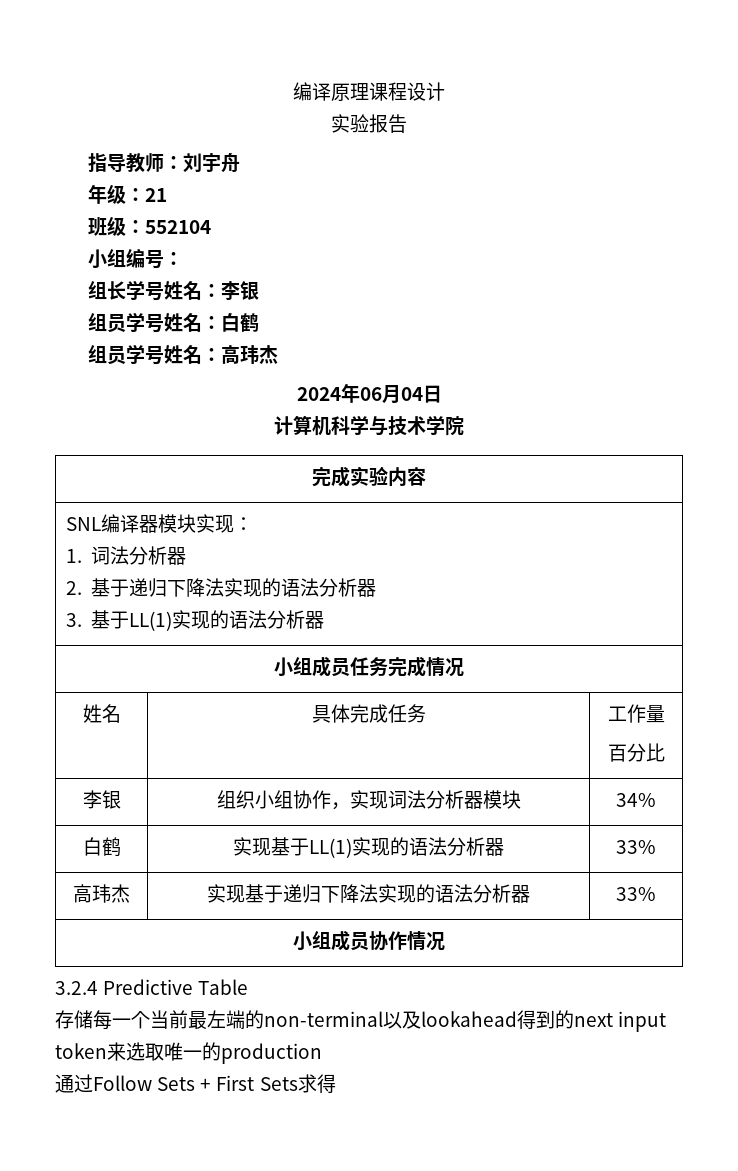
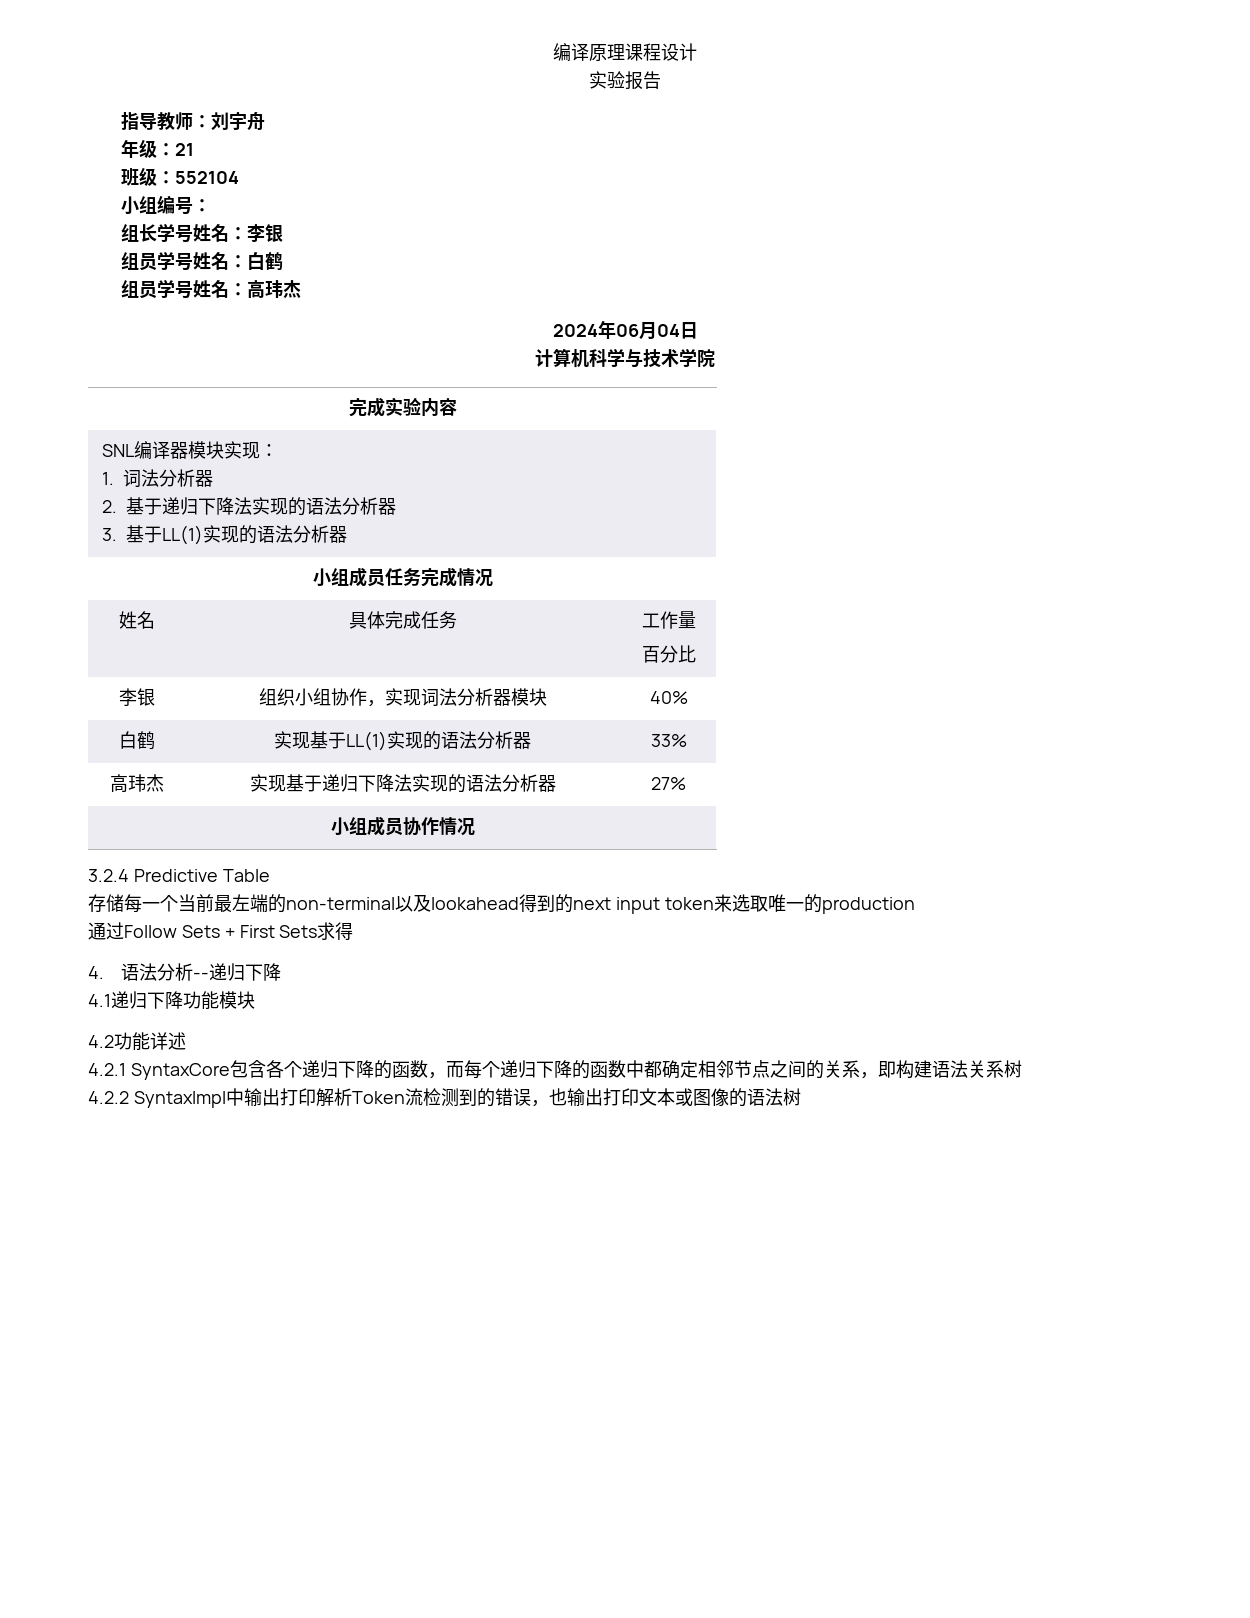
[616,793,656,807] 34% -> [649,691,688,704] 40%
[616,887,656,901] 33% -> [651,777,686,790] 27%
(336, 1083) none -> [88,963,282,981] [88,991,255,1010] [88,1032,186,1051] [88,1060,1022,1080] [88,1088,801,1108] // 4.语法分析--递归下降 // 4.1递归下降功能模块 // 4.2功能详述 // 4.2.1 SyntaxCore包含各个递归下降的函数，而每个递归下降的函数中都确定相邻节点之间的关系，即构建语法关系树 // 4.2.2 SyntaxImpl中输出打印解析Token流检测到的错误，也输出打印文本或图像的语法树

